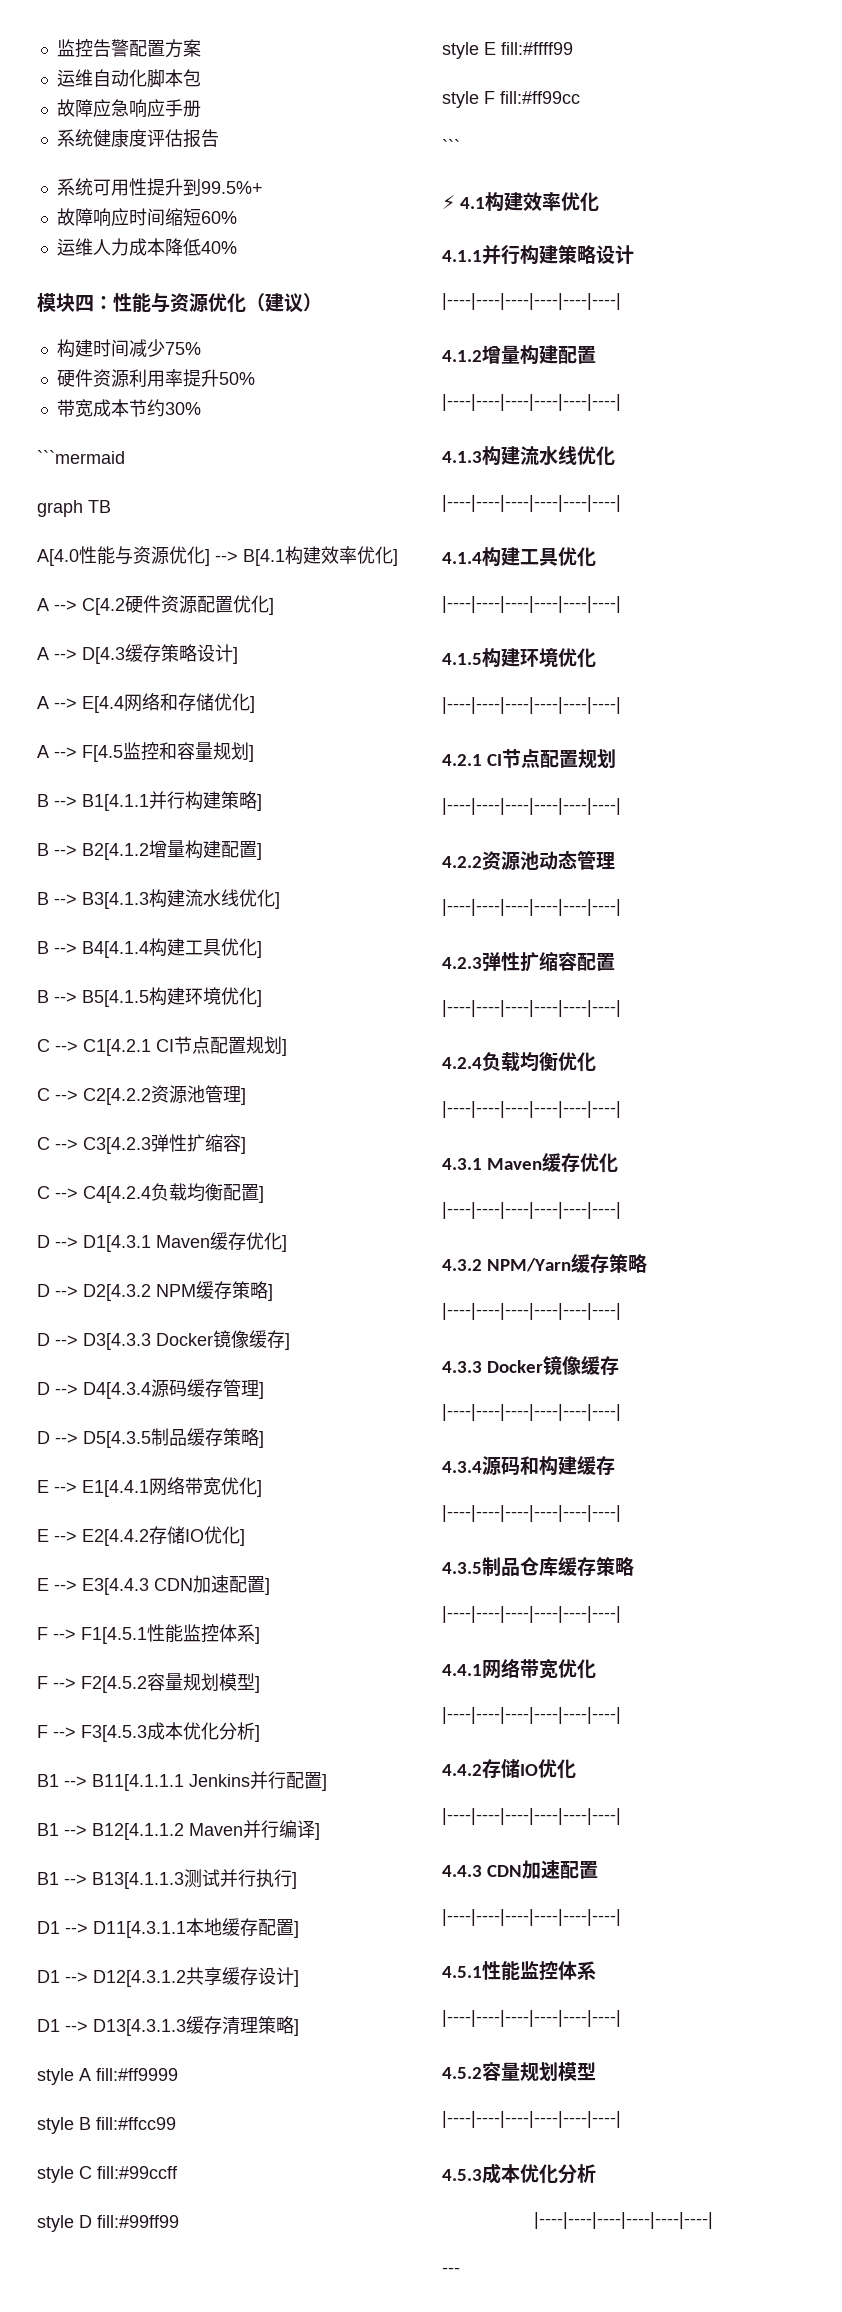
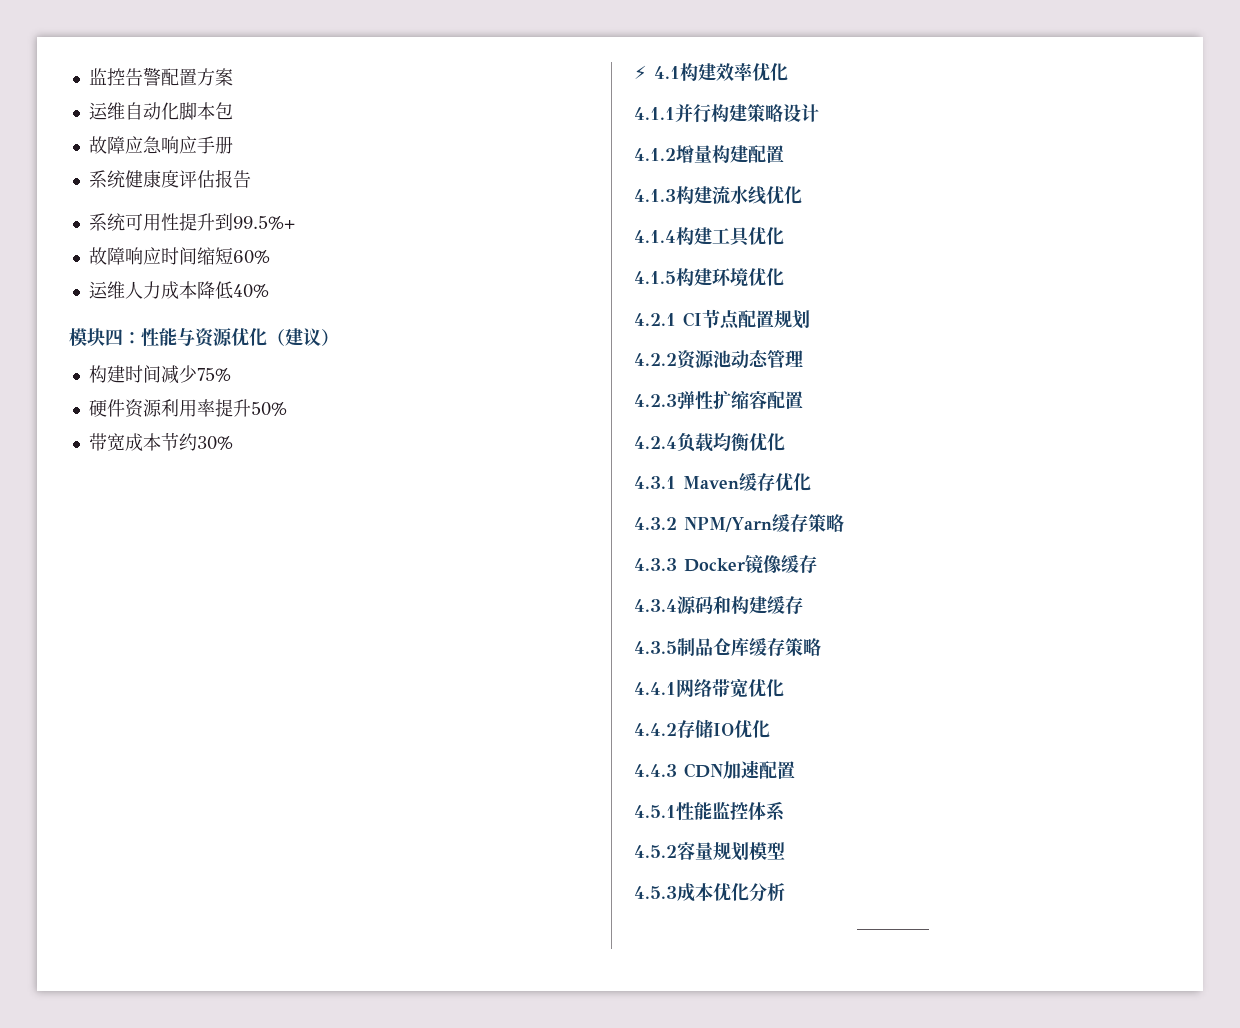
[37,450,125,464] [37,500,111,517] [37,546,398,566] [37,595,274,615] [37,644,238,664] [37,693,255,713] [37,742,254,762] [37,791,262,811] [37,840,262,860] [37,889,280,909] [37,938,262,958] [37,987,262,1007] [37,1036,287,1056] [37,1085,246,1105] [37,1134,246,1154] [37,1183,264,1203] [37,1232,287,1252] [37,1281,273,1301] [37,1330,290,1350] [37,1379,264,1399] [37,1428,264,1448] [37,1477,262,1497] [37,1526,245,1546] [37,1575,270,1595] [37,1624,260,1644] [37,1673,260,1693] [37,1722,260,1742] [37,1771,327,1791] [37,1820,320,1840] [37,1869,297,1889] [37,1918,299,1938] [37,1967,299,1987] [37,2016,299,2036] [37,2068,178,2085] [37,2117,176,2134] [37,2166,178,2183] [37,2215,179,2232] [442,42,573,59] [442,91,580,108] [442,139,460,153] // ```mermaid // graph TB // A[4.0性能与资源优化] --> B[4.1构建效率优化] // A --> C[4.2硬件资源配置优化] // A --> D[4.3缓存策略设计] // A --> E[4.4网络和存储优化] // A --> F[4.5监控和容量规划] // B --> B1[4.1.1并行构建策略] // B --> B2[4.1.2增量构建配置] // B --> B3[4.1.3构建流水线优化] // B --> B4[4.1.4构建工具优化] // B --> B5[4.1.5构建环境优化] // C --> C1[4.2.1 CI节点配置规划] // C --> C2[4.2.2资源池管理] // C --> C3[4.2.3弹性扩缩容] // C --> C4[4.2.4负载均衡配置] // D --> D1[4.3.1 Maven缓存优化] // D --> D2[4.3.2 NPM缓存策略] // D --> D3[4.3.3 Docker镜像缓存] // D --> D4[4.3.4源码缓存管理] // D --> D5[4.3.5制品缓存策略] // E --> E1[4.4.1网络带宽优化] // E --> E2[4.4.2存储IO优化] // E --> E3[4.4.3 CDN加速配置] // F --> F1[4.5.1性能监控体系] // F --> F2[4.5.2容量规划模型] // F --> F3[4.5.3成本优化分析] // B1 --> B11[4.1.1.1 Jenkins并行配置] // B1 --> B12[4.1.1.2 Maven并行编译] // B1 --> B13[4.1.1.3测试并行执行] // D1 --> D11[4.3.1.1本地缓存配置] // D1 --> D12[4.3.1.2共享缓存设计] // D1 --> D13[4.3.1.3缓存清理策略] // style A fill:#ff9999 // style B fill:#ffcc99 // style C fill:#99ccff // style D fill:#99ff99 // style E fill:#ffff99 // style F fill:#ff99cc // ``` -> (233, 443) none
[442,293,621,310] // |----|----|----|----|----|----| -> (819, 113) none
[442,394,621,411] // |----|----|----|----|----|----| -> (784, 154) none
[442,495,621,512] // |----|----|----|----|----|----| -> (802, 195) none
[442,596,621,613] // |----|----|----|----|----|----| -> (784, 236) none
[442,697,621,714] // |----|----|----|----|----|----| -> (784, 277) none
[442,798,621,815] // |----|----|----|----|----|----| -> (810, 319) none
[442,899,621,916] // |----|----|----|----|----|----| -> (803, 358) none
[442,1000,621,1017] // |----|----|----|----|----|----| -> (803, 400) none
[442,1101,621,1118] // |----|----|----|----|----|----| -> (785, 442) none
[442,1202,621,1219] // |----|----|----|----|----|----| -> (811, 482) none
[442,1303,621,1320] // |----|----|----|----|----|----| -> (844, 523) none
[442,1404,621,1421] // |----|----|----|----|----|----| -> (817, 564) none
[442,1505,621,1522] // |----|----|----|----|----|----| -> (803, 605) none
[442,1606,621,1623] // |----|----|----|----|----|----| -> (821, 647) none
[442,1707,621,1724] // |----|----|----|----|----|----| -> (784, 688) none
[442,1808,621,1825] // |----|----|----|----|----|----| -> (770, 729) none
[442,1909,621,1926] // |----|----|----|----|----|----| -> (795, 770) none
[442,2010,621,2027] // |----|----|----|----|----|----| -> (785, 811) none
[442,2111,621,2128] // |----|----|----|----|----|----| -> (785, 851) none
[534,2212,713,2229] [442,2267,460,2274] |----|----|----|----|----|----| // --- -> [857,929,929,936] ────

